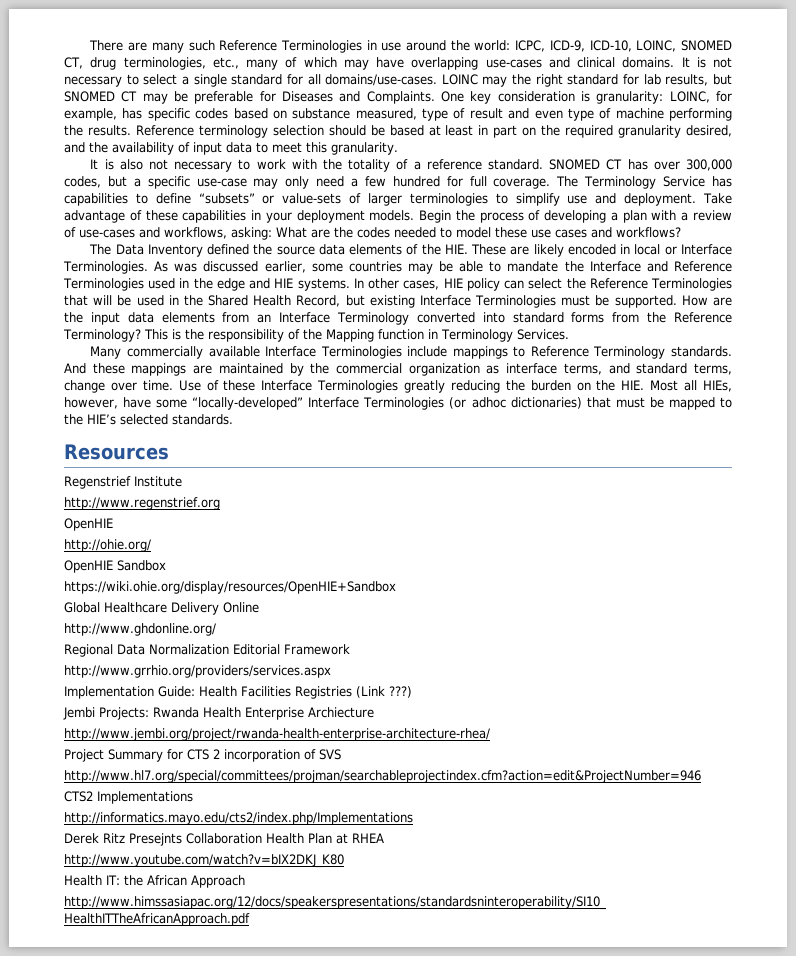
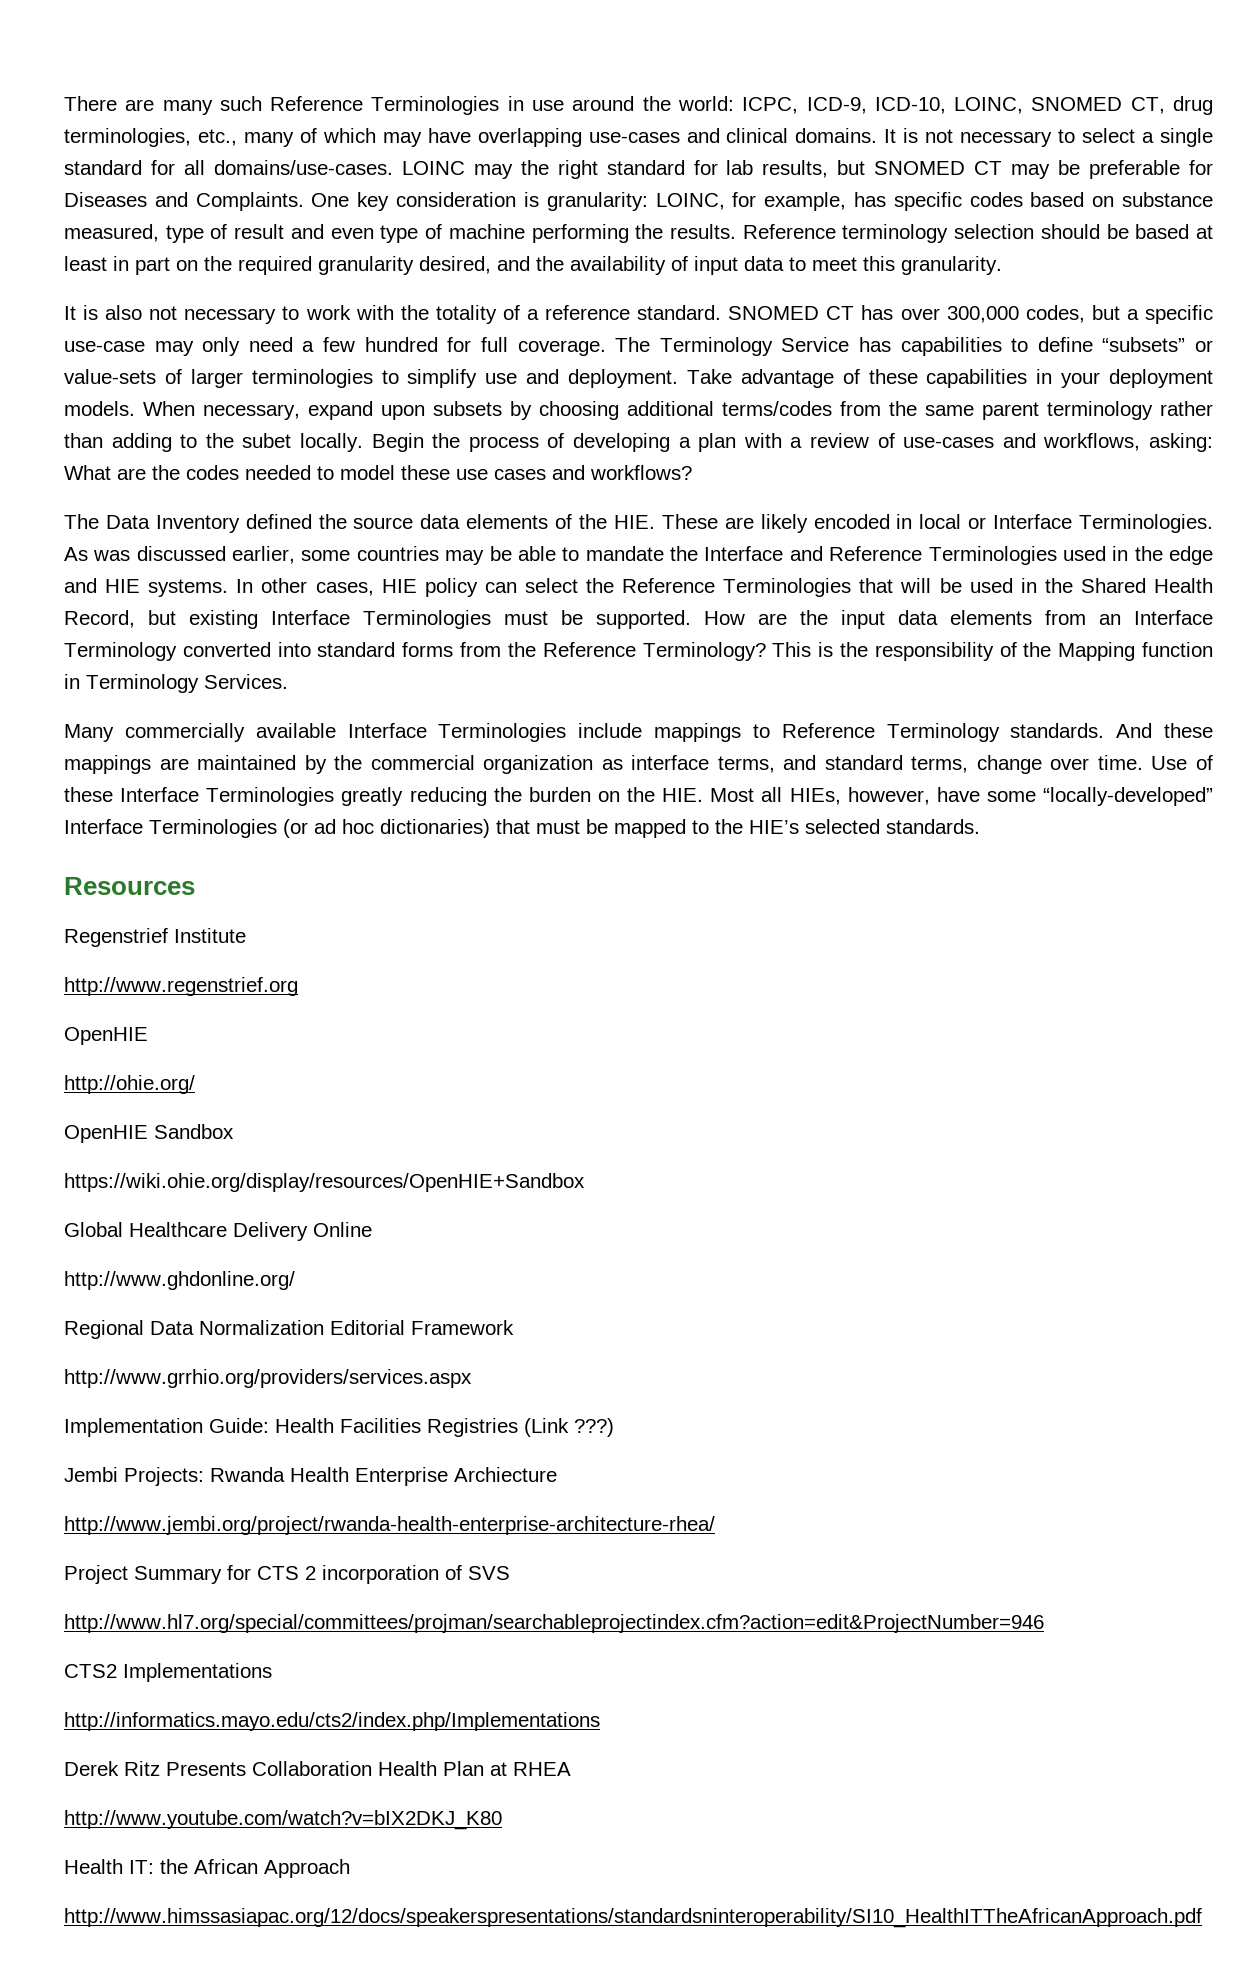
(415, 215) none -> [143,401,1213,420] [64,433,363,452] When necessary, expand upon subsets by choosing additional terms/codes from the same parent terminology rather than adding to the subet locally.
[471,397,506,408] adhoc -> [314,819,374,834] ad hoc
[129,833,182,846] Presejnts -> [166,1762,246,1776] Presents

